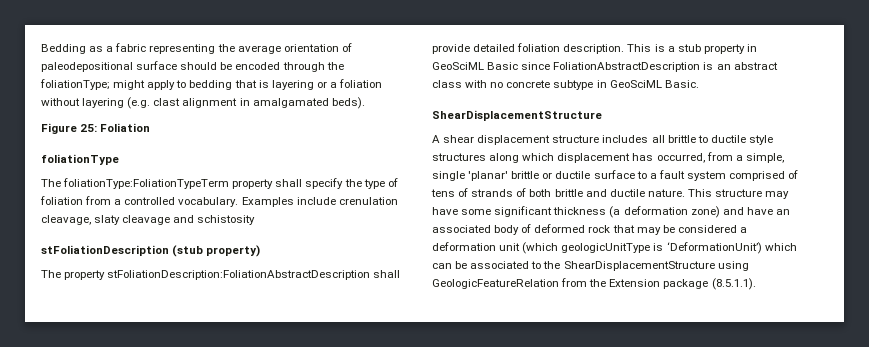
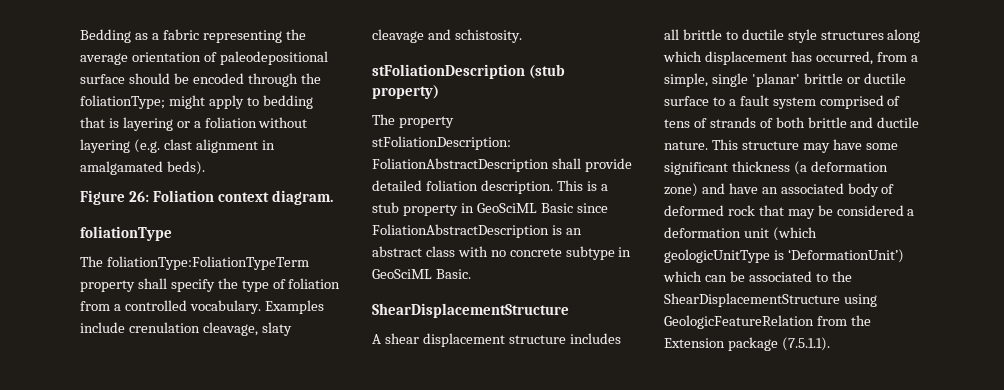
[80,124,98,132] 25: -> [128,191,149,202] 26:
(151, 127) none -> [217,190,333,205] context diagram.
[197,215,256,225] schistosity -> [454,29,522,43] schistosity.
[711,278,756,290] (8.5.1.1). -> [781,337,830,351] (7.5.1.1).

